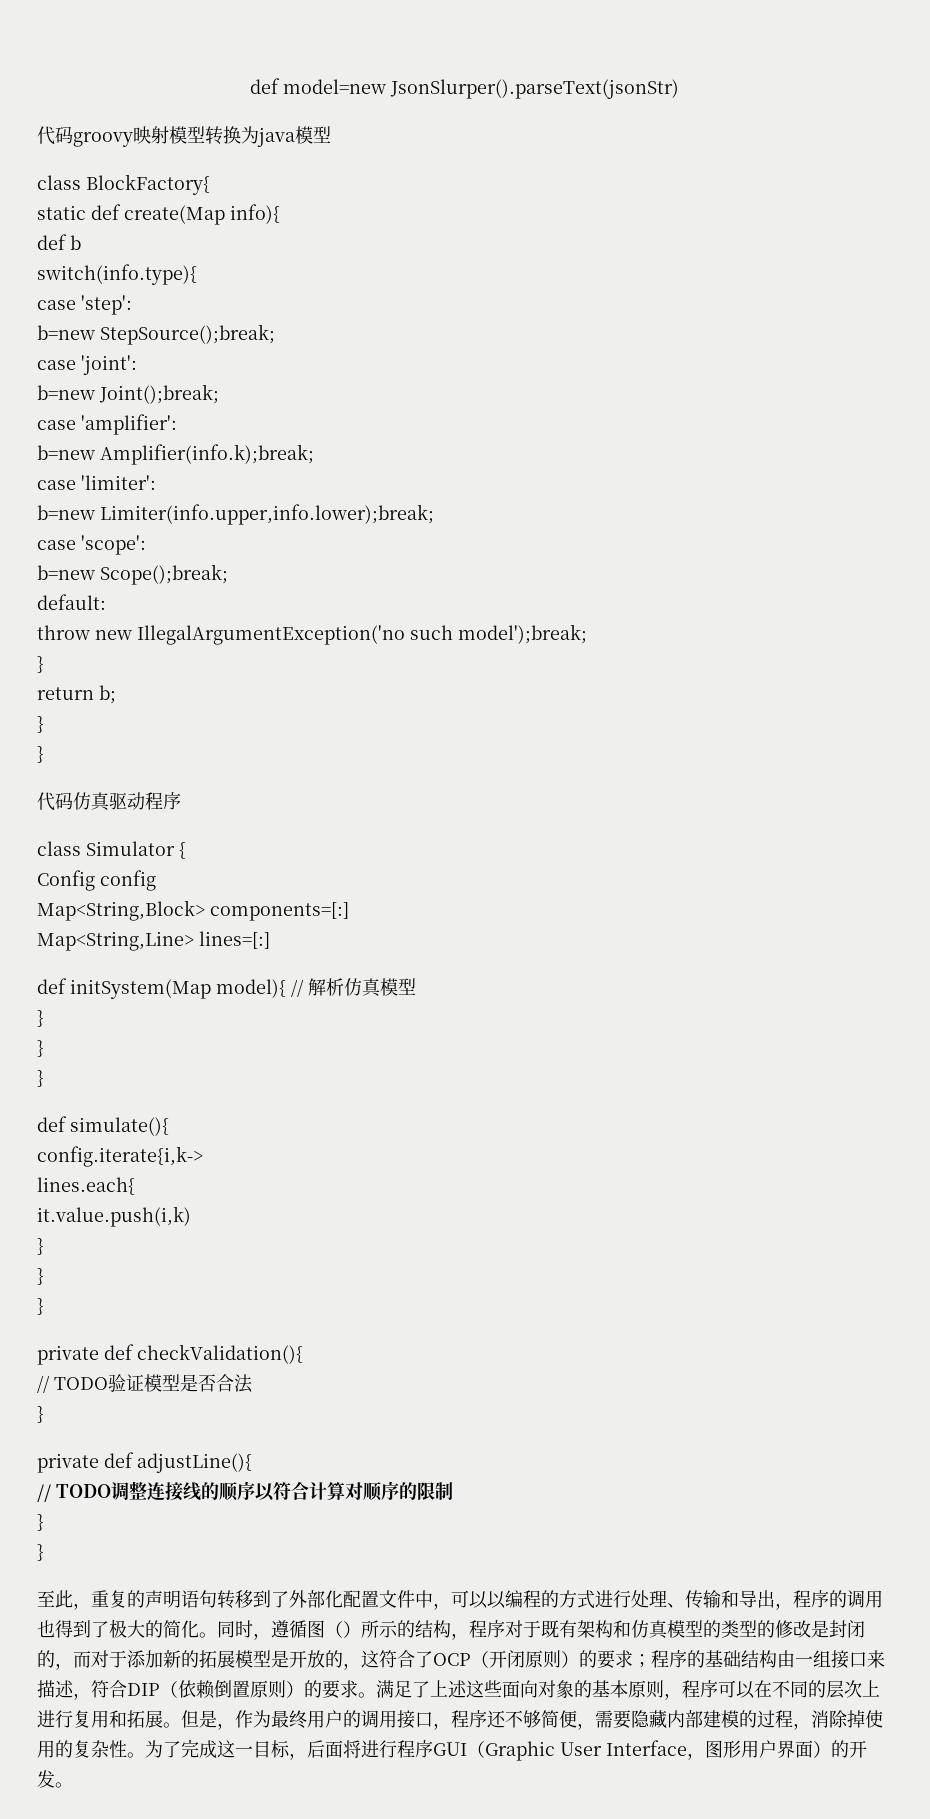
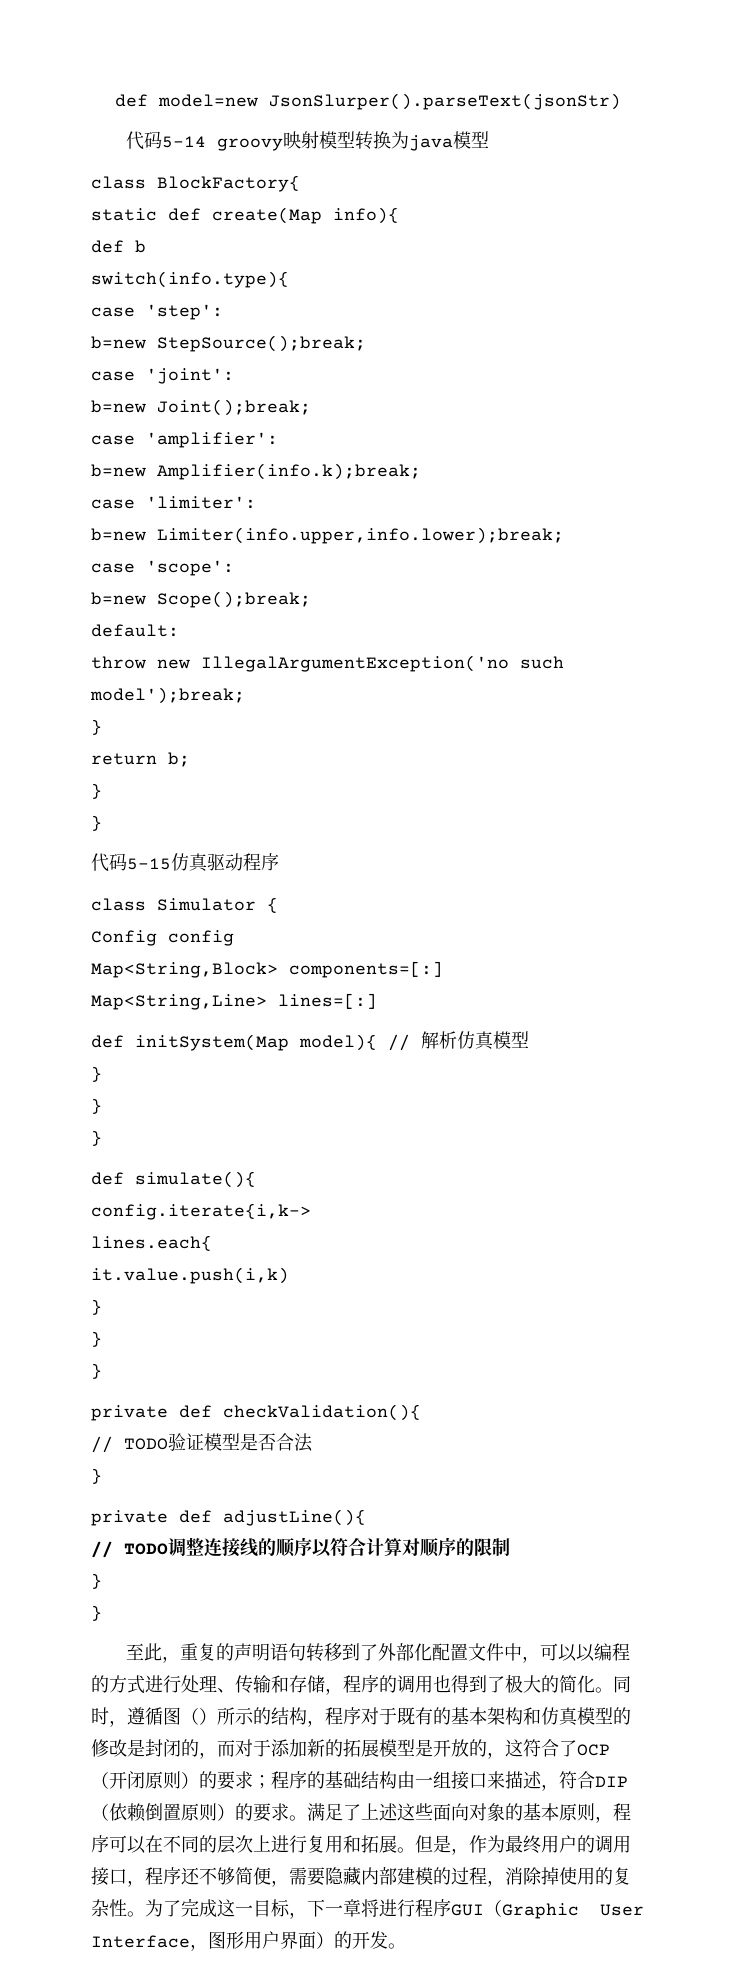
(73, 135) none -> [162,136,207,148] 5-14
(73, 801) none -> [127,858,171,870] 5-15
[739,1590,775,1608] 导出 -> [289,1675,325,1693] 存储
(577, 1629) none -> [433,1707,487,1725] 的基本
[721,1620,775,1638] 类型的 -> (631, 1716) none
[307,1740,343,1758] 后面 -> [307,1899,361,1917] 下一章

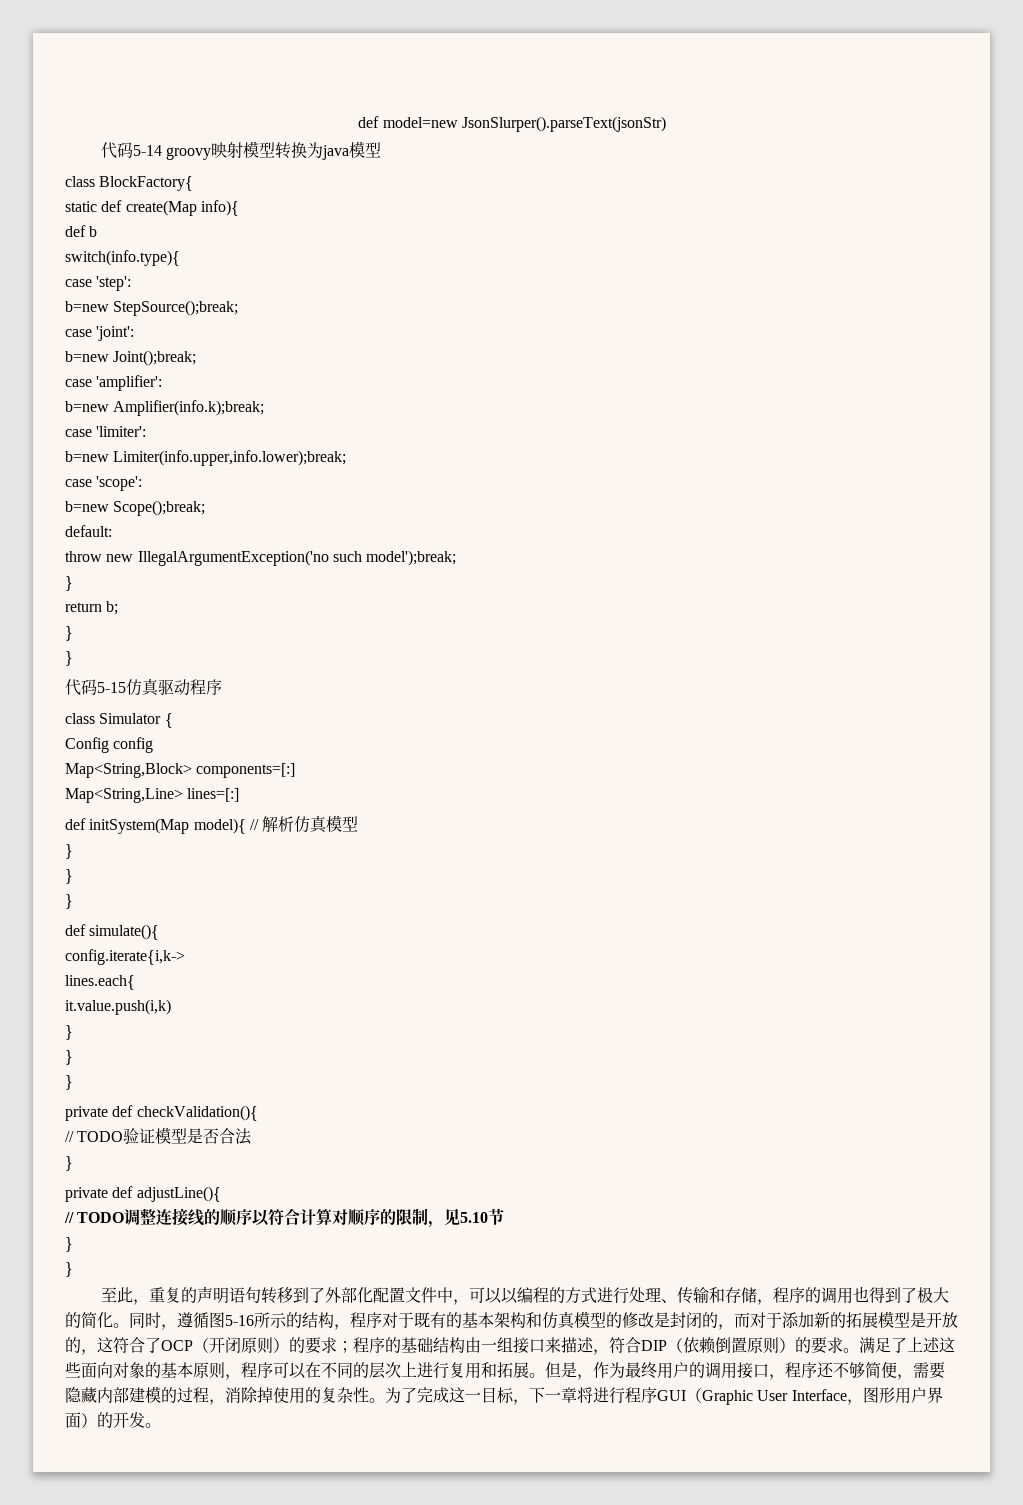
(510, 1547) none -> [428,1208,505,1228] ，见5.10节
[181,1708,217,1725] （） -> [225,1315,254,1326] 5-16

